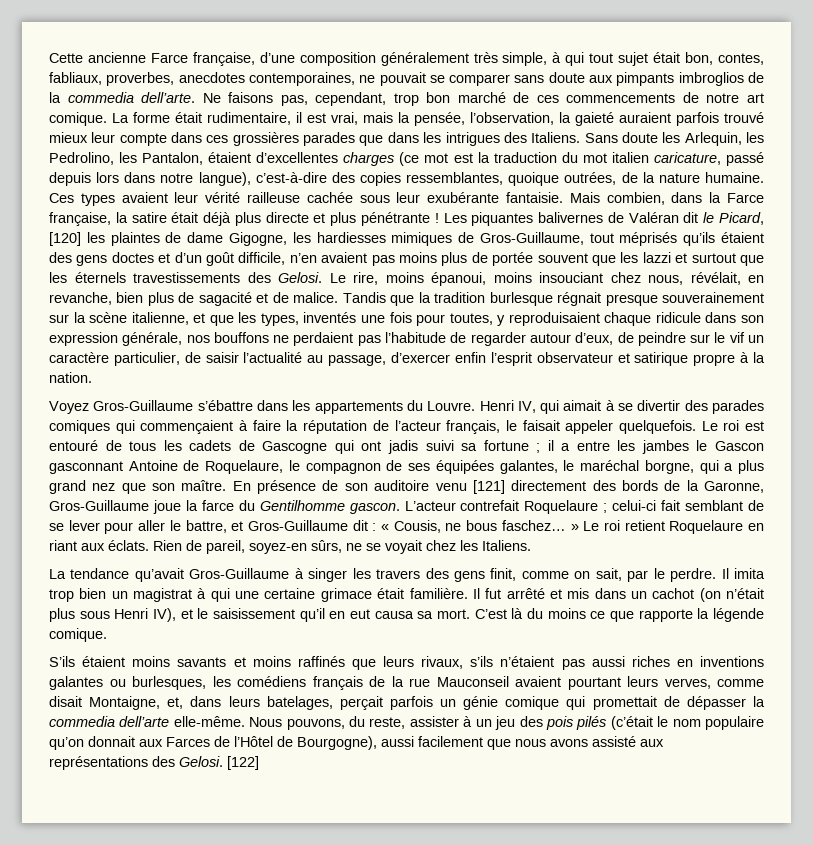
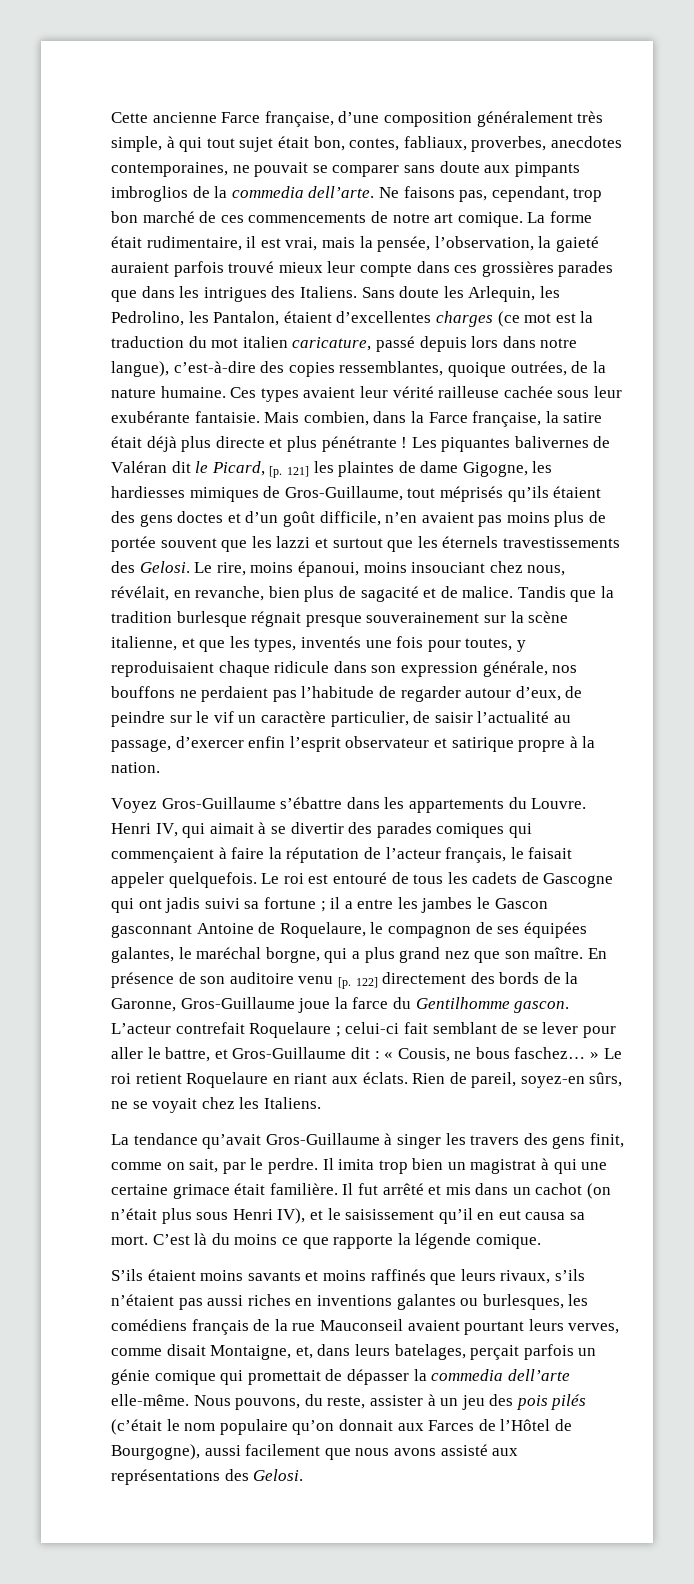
[49,232,81,246] [120] -> [269,466,309,478] [p. 121]
[472,480,505,494] [121] -> [337,977,378,989] [p. 122]
[227,756,259,770] [122] -> (304, 1475) none

